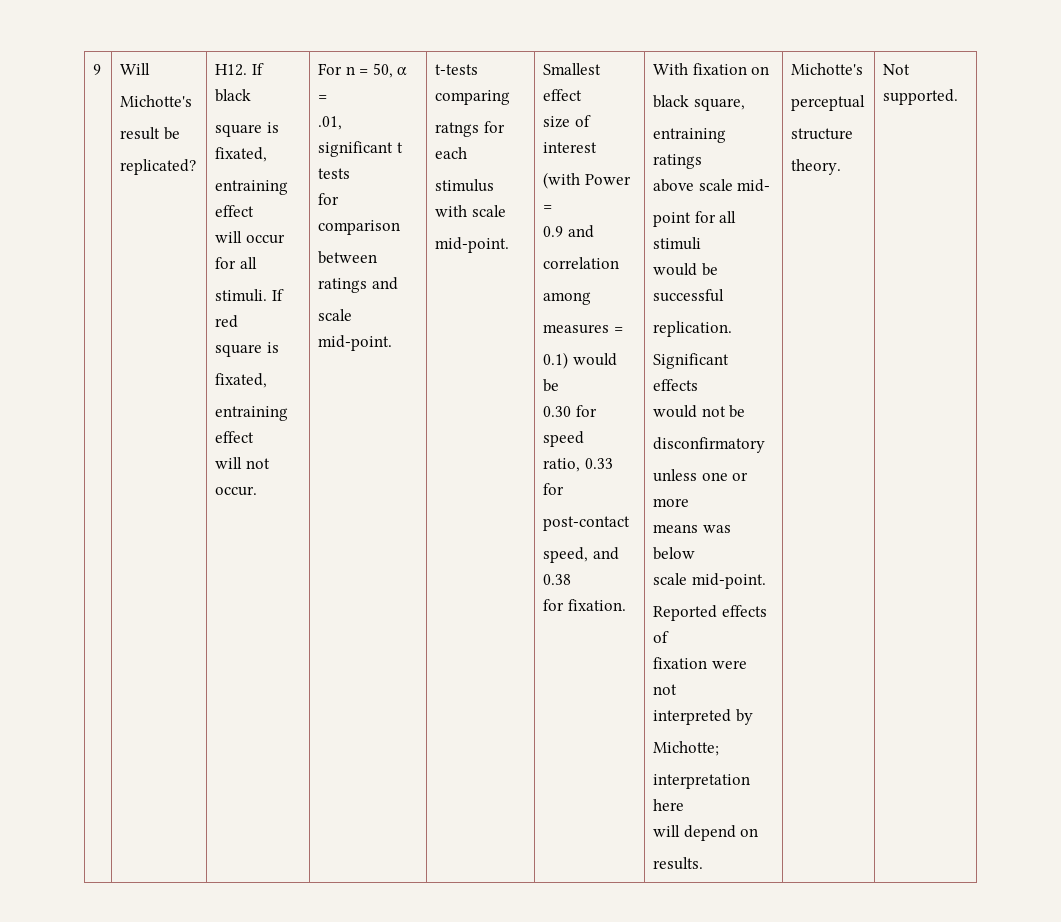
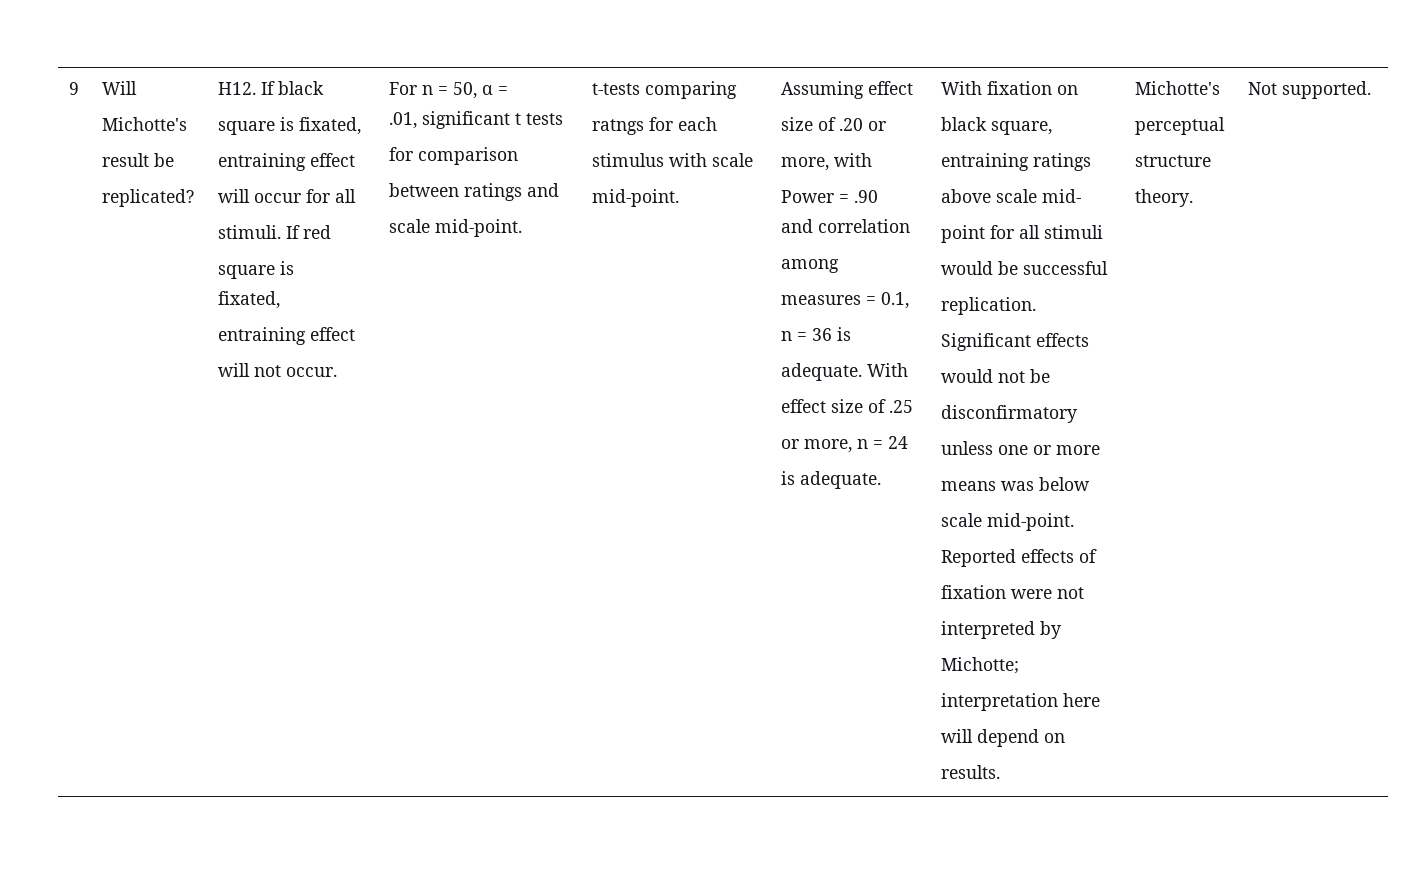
[543,63,602,75] Smallest -> [780,81,864,99] Assuming
[543,142,598,153] [543,172,581,189] interest // (with -> [838,118,886,131] [780,153,872,171] .20 or // more, with //
[543,225,594,238] // 0.9 and // -> [853,190,878,203] [780,219,813,233] .90 // and
[543,352,617,369] [543,379,560,392] [543,405,597,417] [543,431,585,447] [543,458,613,472] [543,483,565,495] [543,516,631,531] [543,547,619,563] [543,574,572,585] [543,599,626,611] // 0.1) would be // 0.30 for speed // ratio, 0.33 for // post-contact // speed, and 0.38 // for fixation. -> [880,292,909,309] [780,327,851,341] [780,363,908,381] [780,399,913,413] [780,436,908,453] [780,471,881,489] 0.1, // n = 36 is // adequate. With // effect size of .25 // or more, n = 24 // is adequate.

